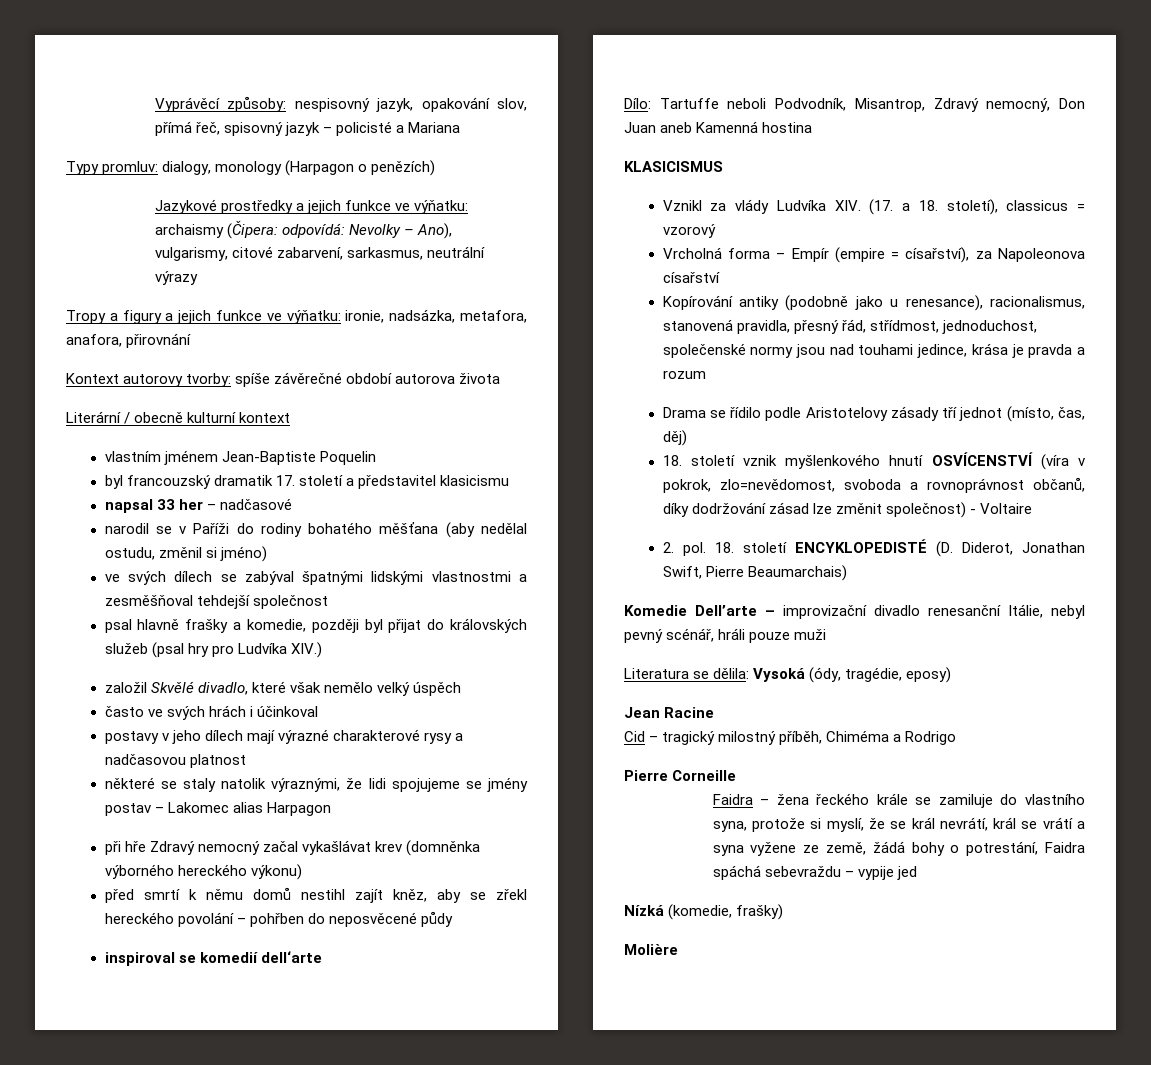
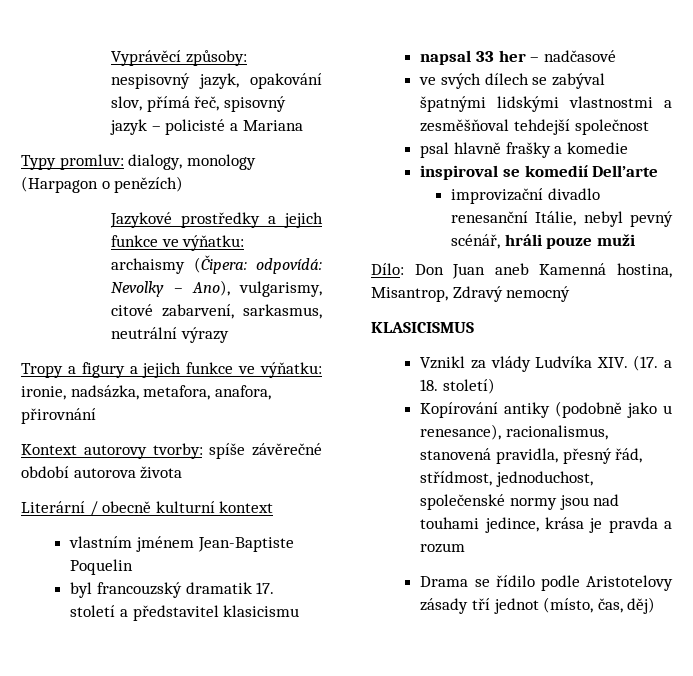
[104,522,527,538] [104,546,267,562] // narodil se v Paříži do rodiny bohatého měšťana (aby nedělal ostudu, změnil si jméno) -> (616, 56) none
[246,618,528,633] [104,642,322,658] [104,681,462,696] [104,705,318,720] [104,729,464,744] [104,754,246,768] [104,777,528,792] [104,802,331,816] [104,840,481,856] [104,864,302,880] [104,887,528,903] [104,911,453,927] [104,951,322,966] [624,98,1085,112] [624,121,813,133] komedie, později byl přijat do královských služeb (psal hry pro Ludvíka XIV.) // založil Skvělé divadlo, které však nemělo velký úspěch // často ve svých hrách i účinkoval // postavy v jeho dílech mají výrazné charakterové rysy a nadčasovou platnost // některé se staly natolik výraznými, že lidi spojujeme se jmény postav – Lakomec alias Harpagon // při hře Zdravý nemocný začal vykašlávat krev (domněnka výborného hereckého výkonu) // před smrtí k němu domů nestihl zajít kněz, aby se zřekl hereckého povolání – pohřben do neposvěcené půdy // inspiroval se komedií dell‘arte // Dílo: Tartuffe neboli Podvodník, Misantrop, Zdravý nemocný, Don Juan aneb Kamenná hostina -> [566,142,628,154] [420,165,659,180] [450,188,600,204] [450,211,673,227] [450,234,635,249] [371,263,672,279] [371,286,571,302] komedie // inspiroval se komedií Dell’arte // improvizační divadlo renesanční Itálie, nebyl pevný scénář, hráli pouze muži // Dílo: Don Juan aneb Kamenná hostina, Misantrop, Zdravý nemocný
[946,199,1085,215] [662,224,716,238] [662,247,1085,263] [662,272,720,283] století), classicus = vzorový // Vrcholná forma – Empír (empire = císařství), za Napoleonova císařství -> [442,378,495,394] století)
[662,452,1085,470] [662,477,1085,493] [662,502,1033,518] [662,539,1085,557] [662,565,847,581] [624,604,1085,619] [624,628,827,643] [624,667,952,683] [624,707,715,718] [624,730,957,745] [624,770,737,781] [712,793,1085,808] [712,817,1085,832] [712,841,1085,856] [712,865,917,880] [624,904,784,920] [624,944,678,955] // 18. století vznik myšlenkového hnutí OSVÍCENSTVÍ (víra v pokrok, zlo=nevědomost, svoboda a rovnoprávnost občanů, díky dodržování zásad lze změnit společnost) - Voltaire // 2. pol. 18. století ENCYKLOPEDISTÉ (D. Diderot, Jonathan Swift, Pierre Beaumarchais) // Komedie Dell’arte – improvizační divadlo renesanční Itálie, nebyl pevný scénář, hráli pouze muži // Literatura se dělila: Vysoká (ódy, tragédie, eposy) // Jean Racine // Cid – tragický milostný příběh, Chiméma a Rodrigo // Pierre Corneille // Faidra – žena řeckého krále se zamiluje do vlastního syna, protože si myslí, že se král nevrátí, král se vrátí a syna vyžene ze země, žádá bohy o potrestání, Faidra spáchá sebevraždu – vypije jed // Nízká (komedie, frašky) // Molière -> (656, 605) none

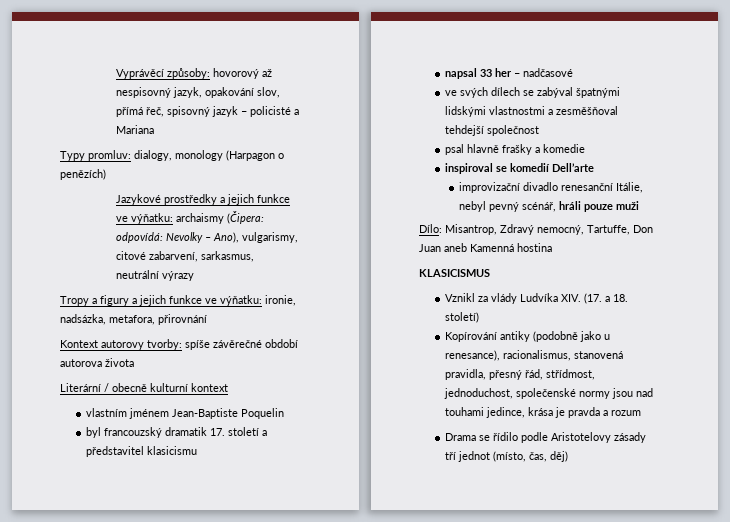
(247, 58) none -> [213,68,273,79] hovorový až
[214,385,271,400] anafora, -> (155, 320) none
[414,263,672,279] [371,286,571,302] Don Juan aneb Kamenná hostina, Misantrop, Zdravý nemocný -> [445,224,653,235] [419,243,552,252] Misantrop, Zdravý nemocný, Tartuffe, Don Juan aneb Kamenná hostina

